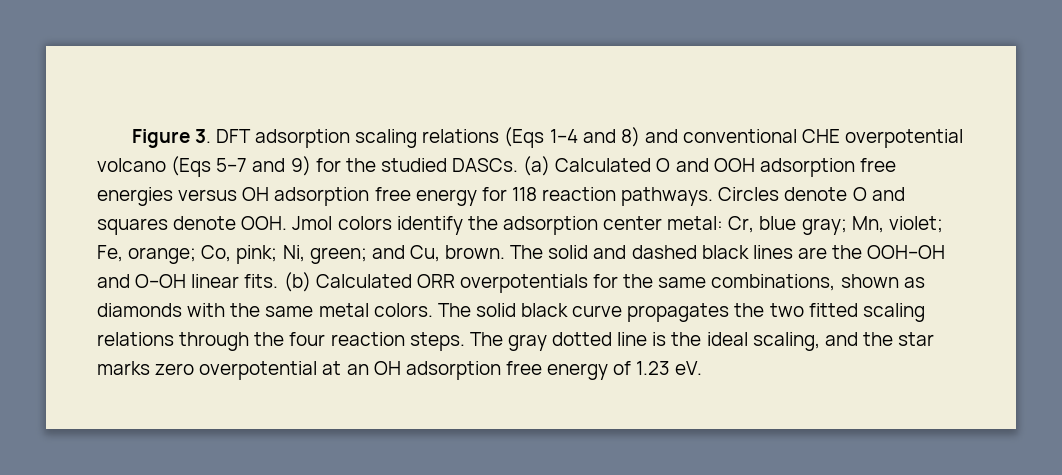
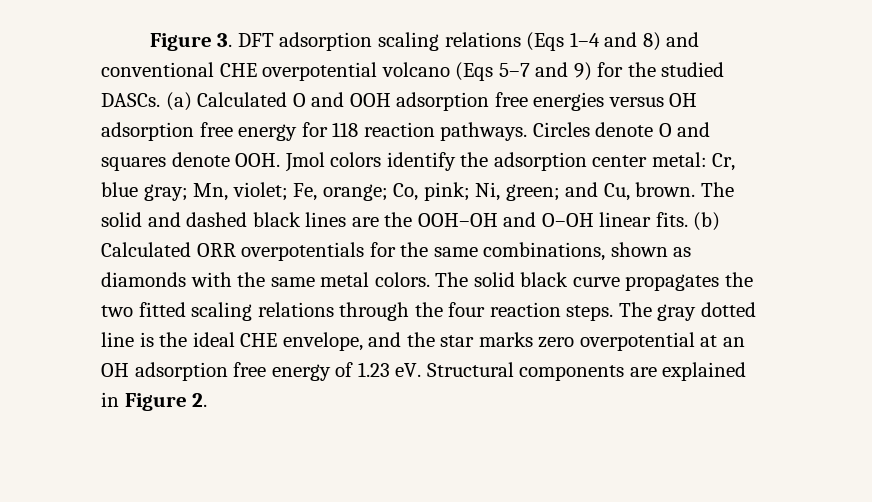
[752,332,820,351] scaling, -> [240,332,363,351] CHE envelope,
(703, 368) none -> [426,362,747,381] [101,392,208,411] Structural components are explained in Figure 2.

